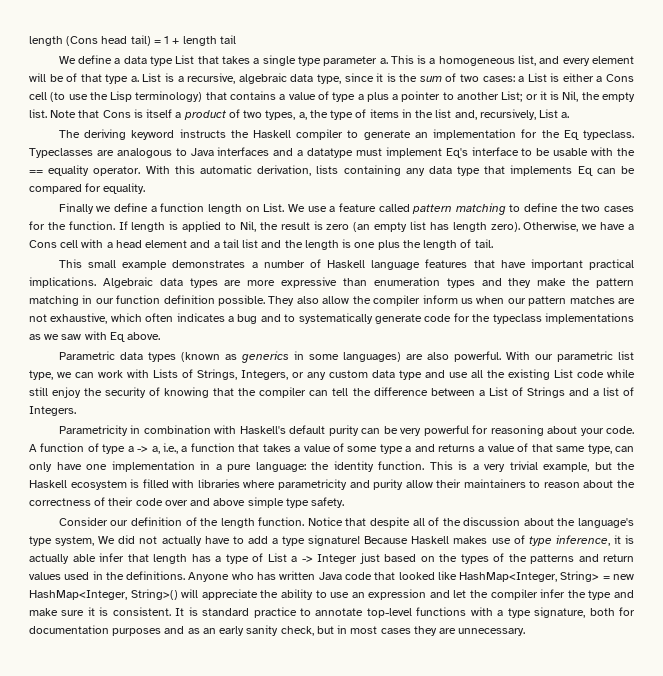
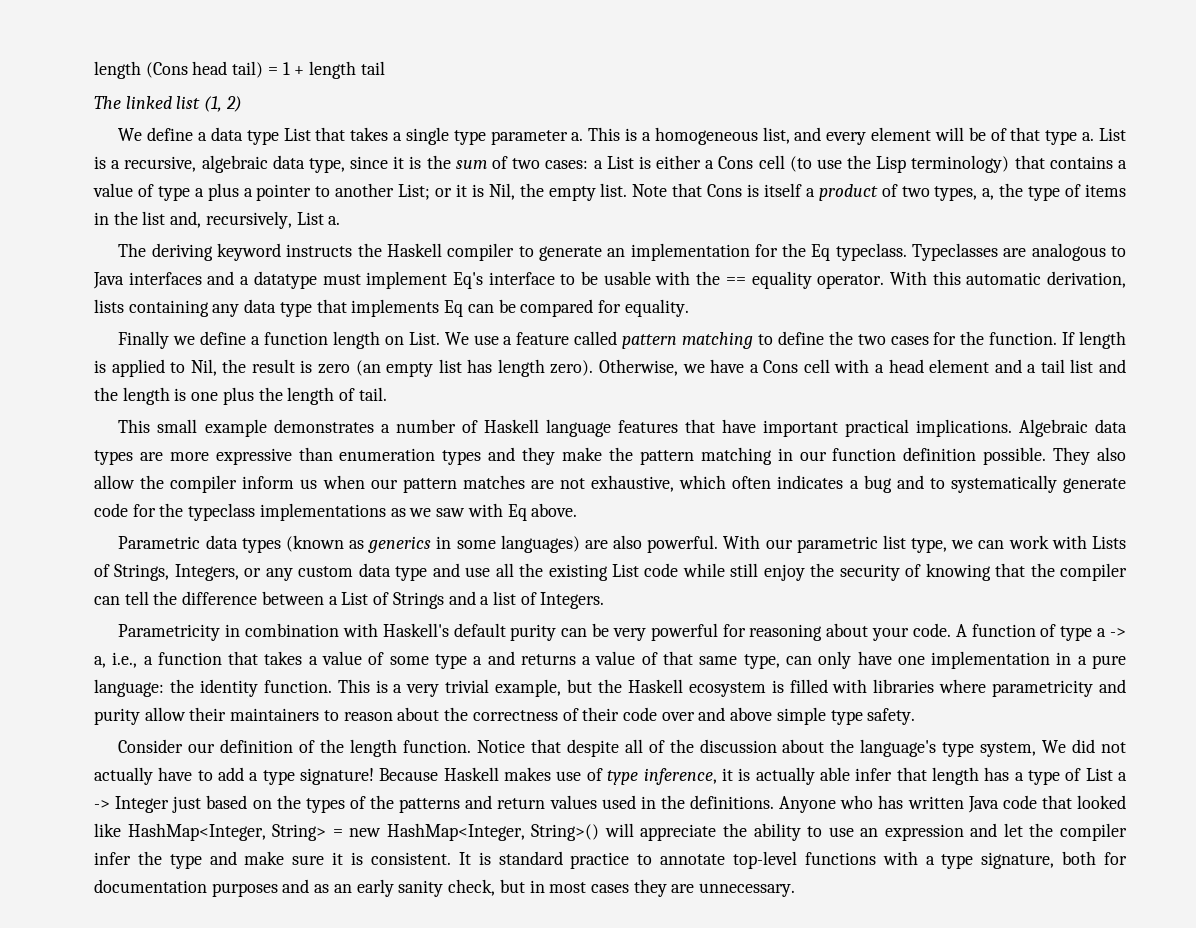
(236, 39) none -> [94,96,242,112] // The linked list (1, 2)

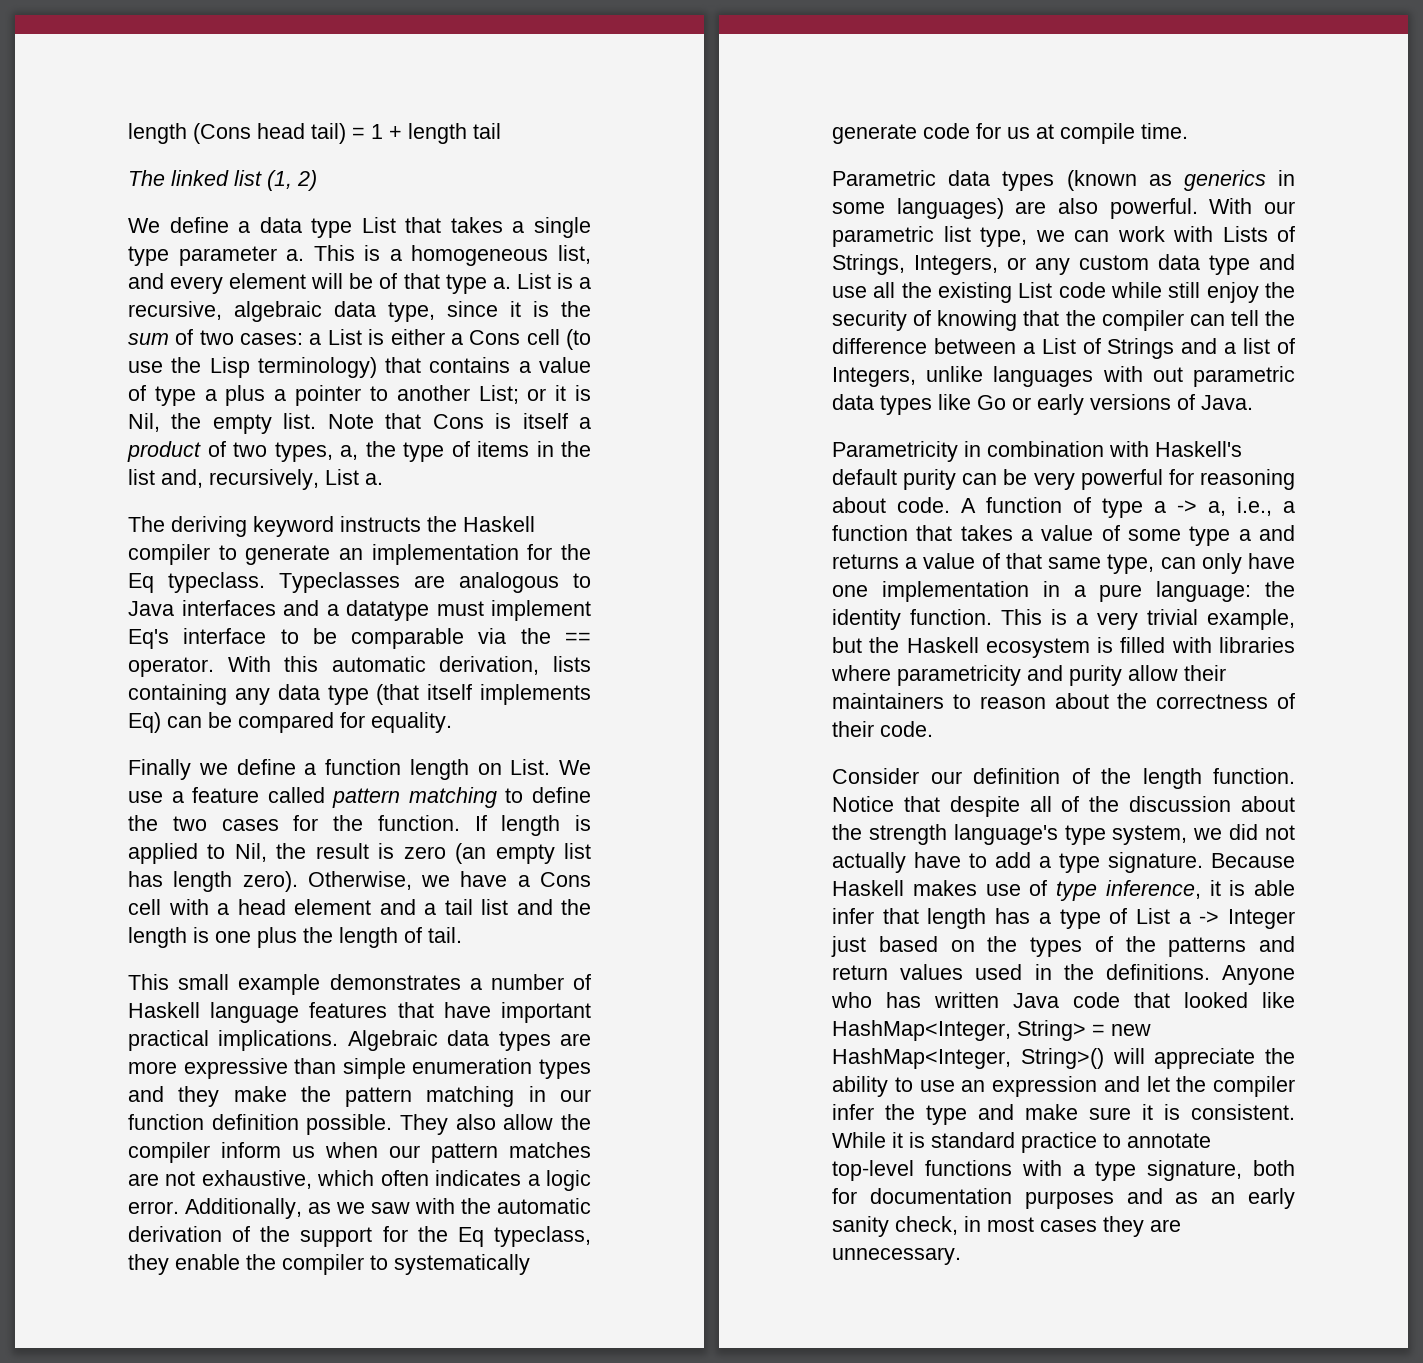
[603,271,691,285] usable with -> [351,628,507,649] comparable via
[751,271,812,289] equality -> (591, 638) none
[316,299,464,317] that implements Eq -> [376,684,591,705] [128,712,161,733] (that itself implements Eq)
(333, 454) none -> [342,1058,406,1079] simple
[863,475,924,493] bug and -> [546,1170,591,1191] [128,1198,591,1219] [128,1226,591,1247] [128,1254,364,1275] logic error. Additionally, as we saw with the automatic derivation of the support for the Eq typeclass, they enable the compiler
[159,503,578,521] the typeclass implementations as we saw with Eq above. -> [1007,123,1188,144] us at compile time.
[540,592,605,609] Integers. -> [832,366,1295,387] [832,394,1253,415] Integers, unlike languages with out parametric data types like Go or early versions of Java.
[872,627,910,641] your -> (886, 505) none
[622,707,916,725] code over and above simple type safety. -> [880,721,933,737] code.
(855, 746) none -> [868,824,947,845] strength
[1042,740,1067,753] We -> [1193,828,1223,840] we
[300,768,375,785] signature! -> [1108,852,1203,873] signature.
[755,767,815,785] actually -> (1246, 888) none
[458,852,471,865] It -> [832,1132,903,1148] While it
[499,879,525,893] but -> (958, 1225) none

